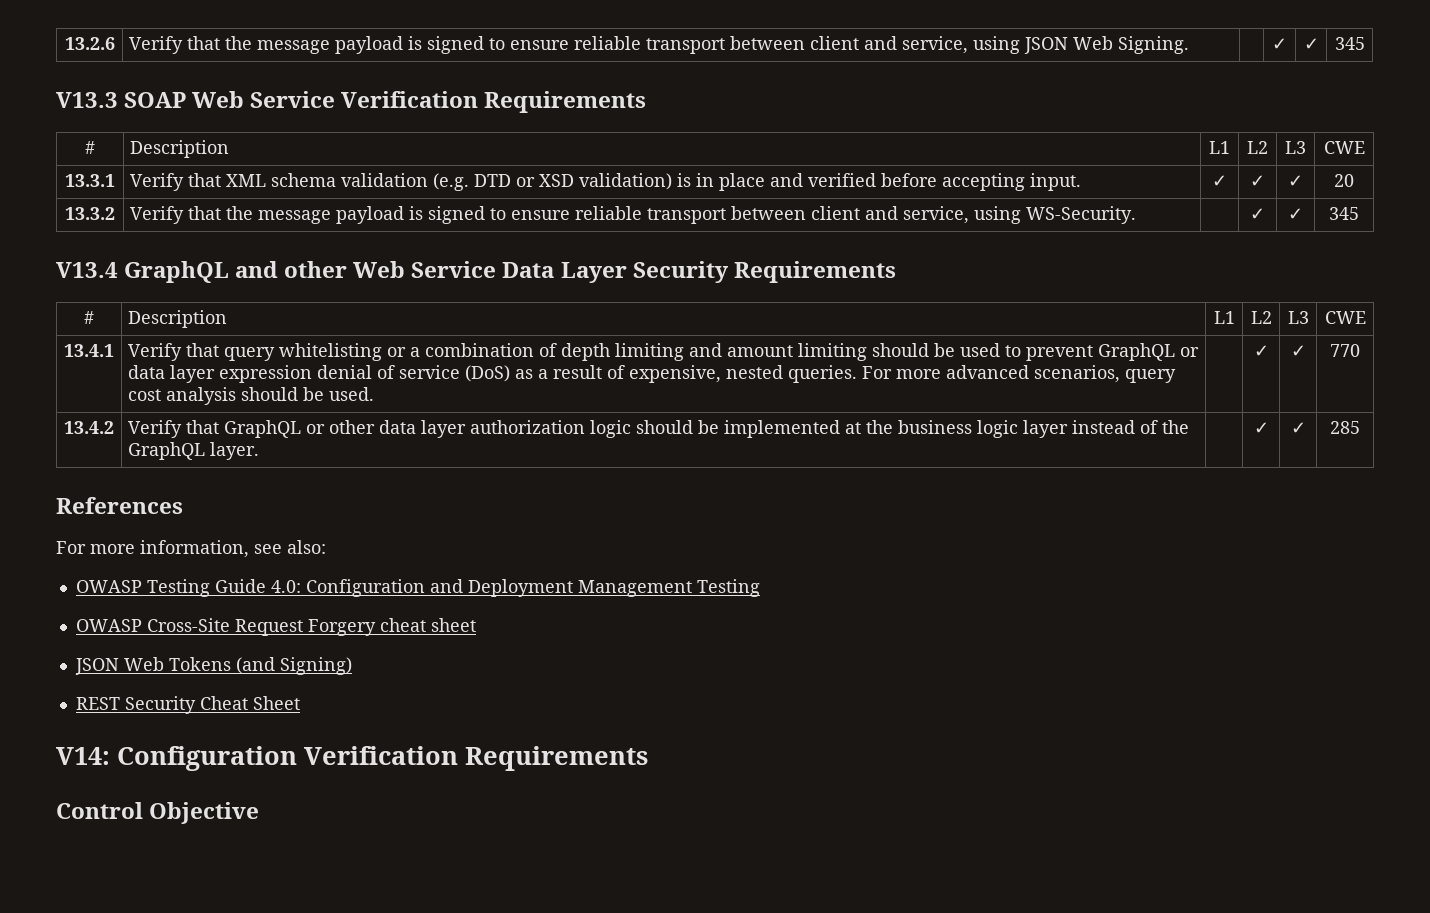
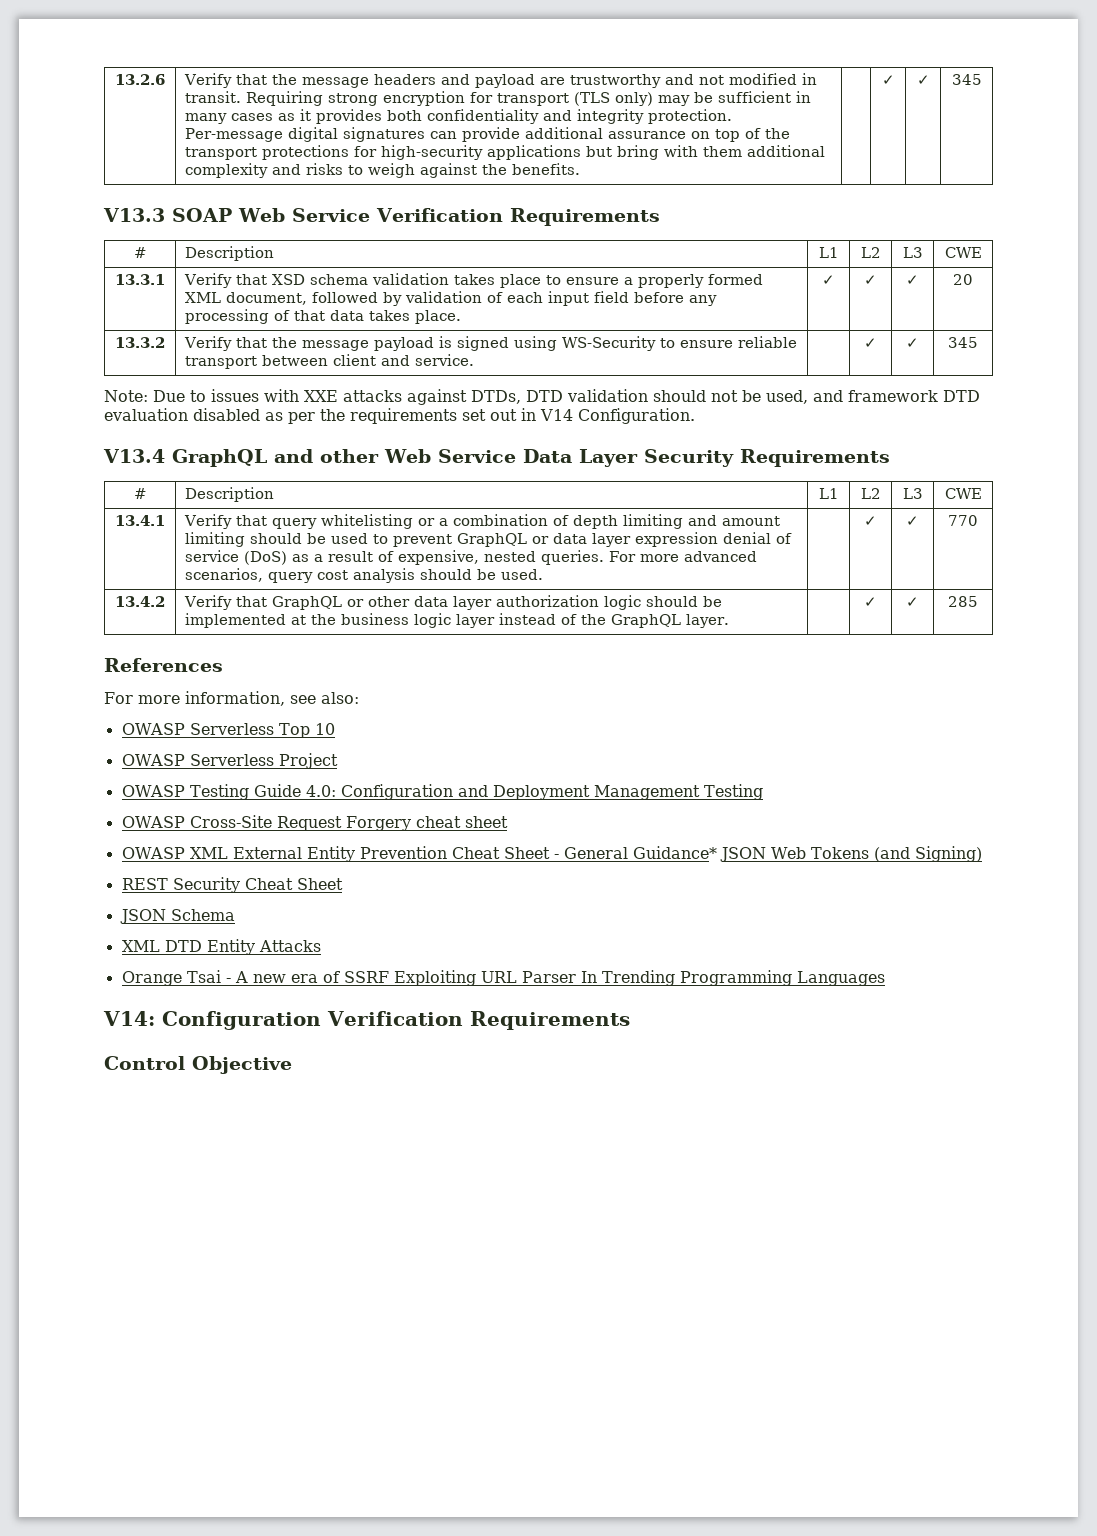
[335,36,1190,54] payload is signed to ensure reliable transport between client and service, using JSON Web Signing. -> [374,73,818,88] [185,91,812,106] [185,109,733,124] [185,127,791,142] [185,145,826,160] [185,163,581,178] headers and payload are trustworthy and not modified in transit. Requiring strong encryption for transport (TLS only) may be sufficient in many cases as it provides both confidentiality and integrity protection. Per-message digital signatures can provide additional assurance on top of the transport protections for high-security applications but bring with them additional complexity and risks to weigh against the benefits.
[226,174,267,187] XML -> [272,274,306,285] XSD
[433,173,1082,191] (e.g. DTD or XSD validation) is in place and verified before accepting input. -> [454,274,764,288] [185,291,718,306] [185,309,462,324] takes place to ensure a properly formed XML document, followed by validation of each input field before any processing of that data takes place.
[490,206,1137,224] [1250,208,1265,220] [1288,208,1303,220] [1329,207,1359,220] to ensure reliable transport between client and service, using WS-Security. | | ✓ | ✓ | 345 -> [514,336,798,351] [185,354,475,369] [864,338,877,348] [906,338,919,348] [948,337,978,348] [104,389,980,405] [104,408,695,424] using WS-Security to ensure reliable transport between client and service. | | ✓ | ✓ | 345 // Note: Due to issues with XXE attacks against DTDs, DTD validation should not be used, and framework DTD evaluation disabled as per the requirements set out in V14 Configuration.
(326, 547) none -> [121,723,335,738] [121,753,338,769] // OWASP Serverless Top 10 // OWASP Serverless Project
(476, 625) none -> [121,846,717,862] OWASP XML External Entity Prevention Cheat Sheet - General Guidance*
(300, 703) none -> [119,909,235,924] [121,939,321,955] [121,970,885,986] // JSON Schema // XML DTD Entity Attacks // Orange Tsai - A new era of SSRF Exploiting URL Parser In Trending Programming Languages

